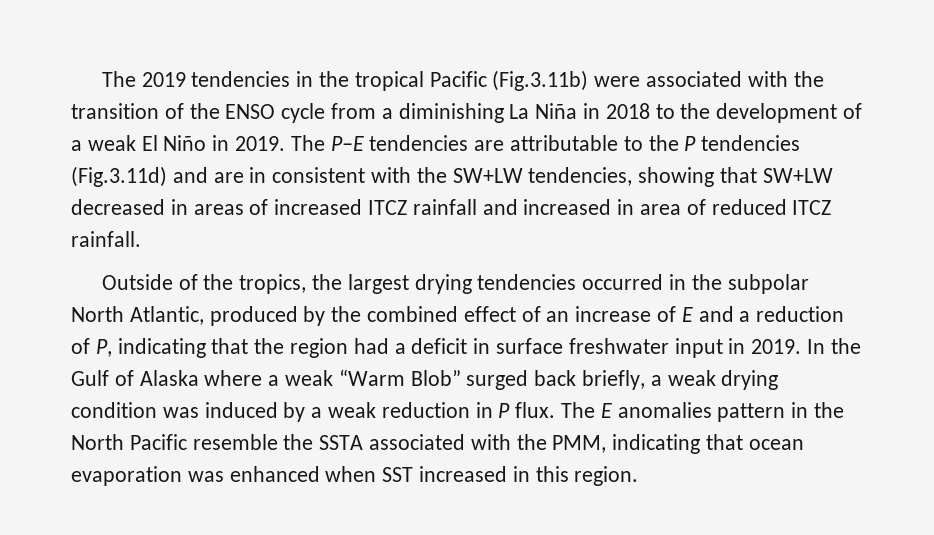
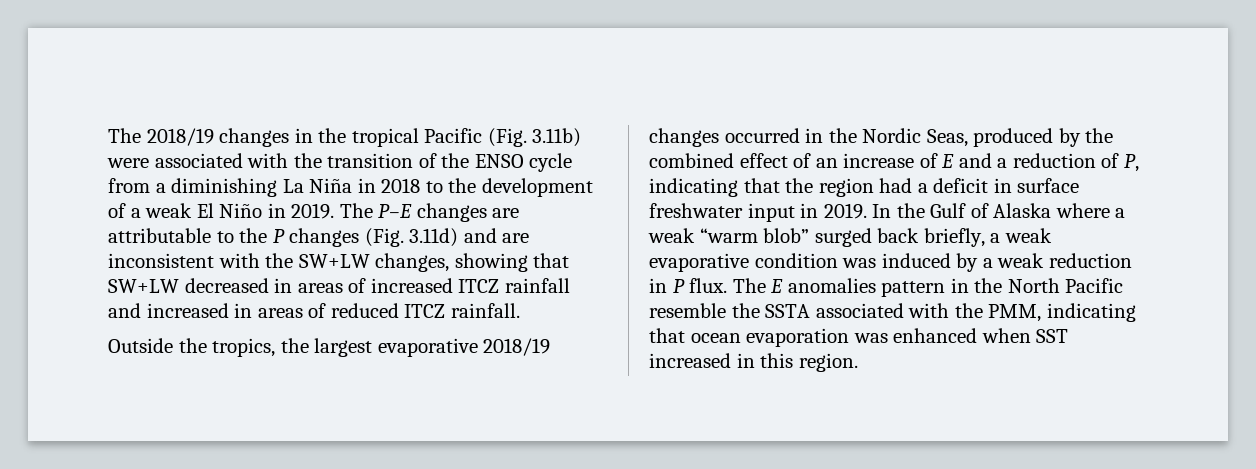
[101,71,291,87] The 2019 tendencies -> [108,128,290,147] The 2018/19 changes
[492,70,589,91] (Fig.3.11b) -> [487,128,582,147] (Fig. 3.11b)
[369,135,469,151] tendencies -> [416,203,487,222] changes
[701,135,801,151] [71,166,366,187] tendencies (Fig.3.11d) and are in consistent -> [289,228,530,247] [108,253,214,268] changes (Fig. 3.11d) and are inconsistent
[528,167,633,186] tendencies, -> [375,253,450,272] changes,
[640,204,682,215] area -> [257,308,303,318] areas
[178,274,198,290] of -> (173, 345) none
[414,274,809,294] [71,306,204,325] drying tendencies occurred in the subpolar North Atlantic, -> [377,338,551,357] [649,128,968,147] evaporative 2018/19 changes occurred in the Nordic Seas,
[338,369,461,386] “Warm Blob” -> [699,228,810,243] “warm blob”
[721,370,779,390] drying -> [649,253,749,272] evaporative

